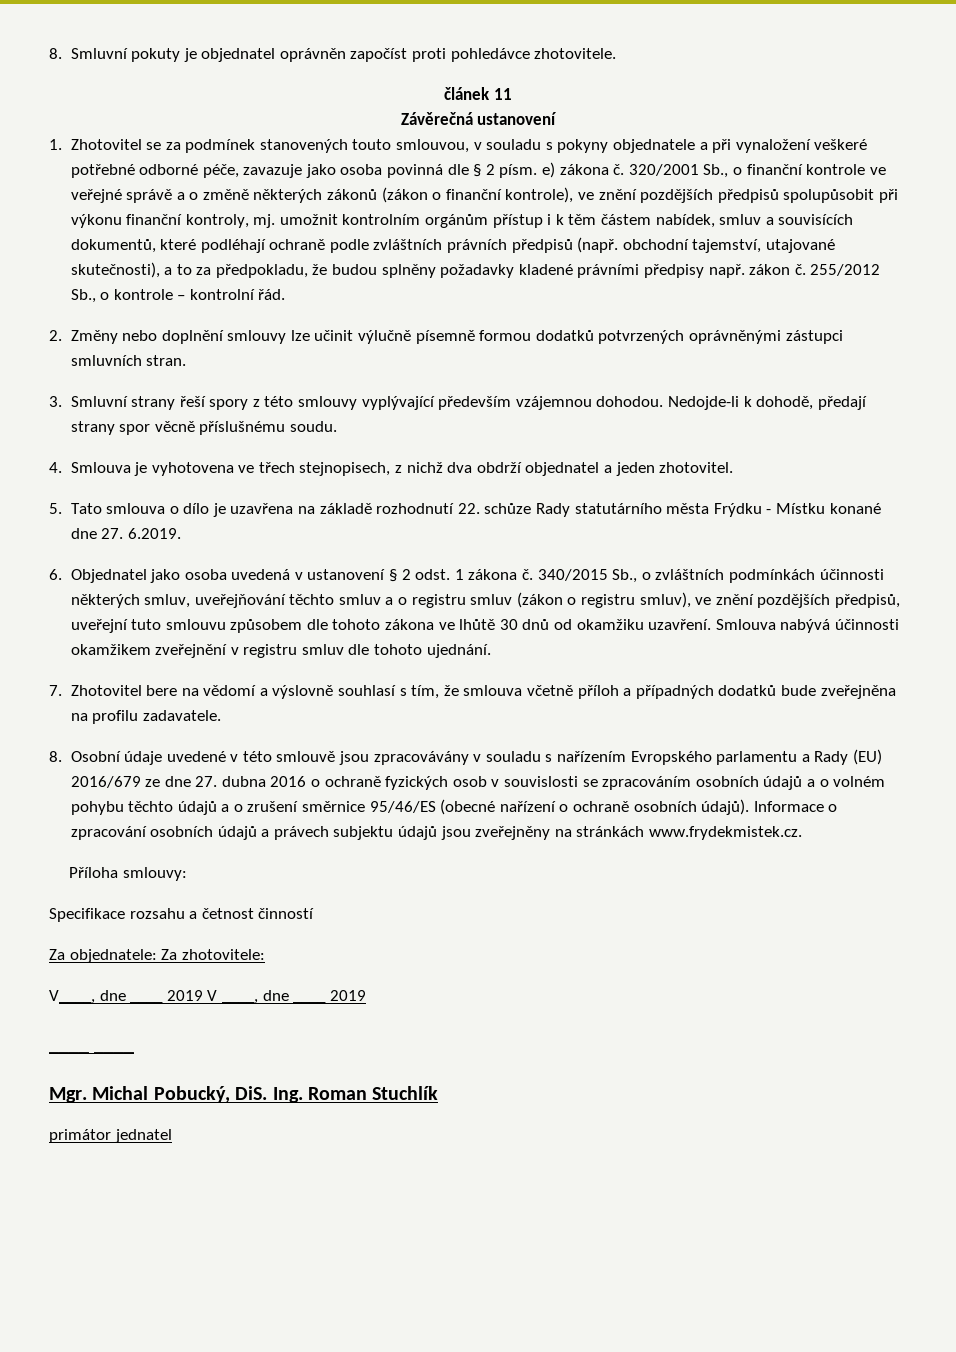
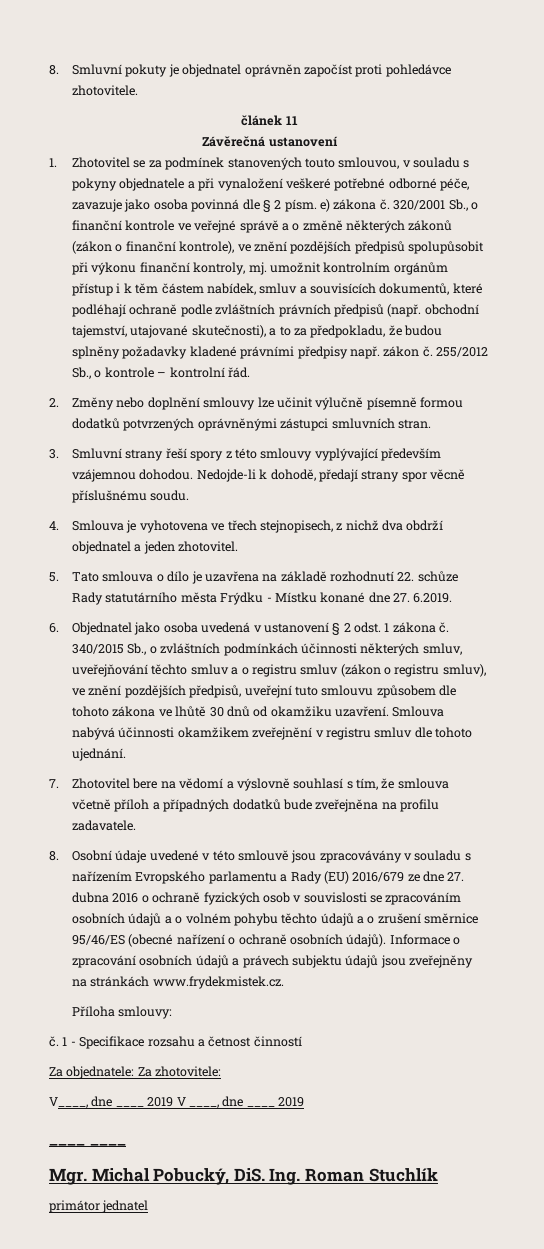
(187, 874) none -> [49,1036,76,1047] č. 1 -

